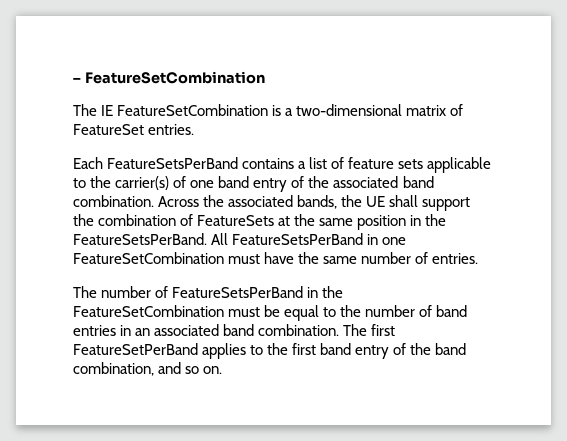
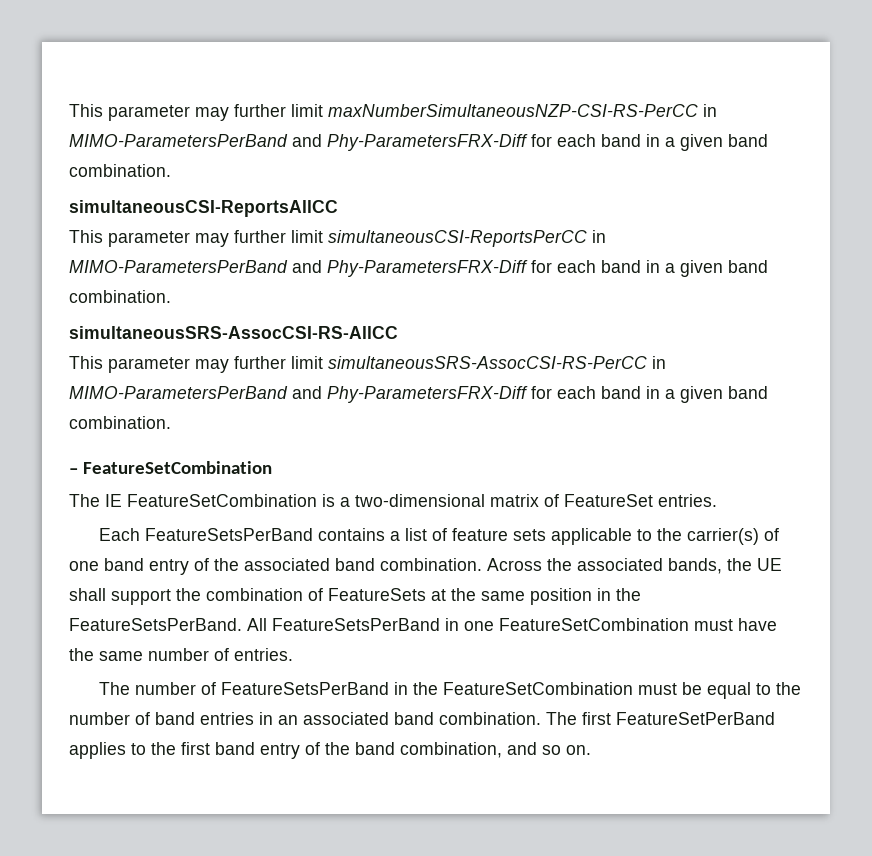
(73, 80) none -> [69,104,717,121] [69,134,768,151] [69,164,171,177] [69,200,338,217] [69,230,606,247] [69,260,768,277] [69,290,171,303] [69,326,398,339] [69,356,666,373] [69,386,768,403] [69,416,171,429] This parameter may further limit maxNumberSimultaneousNZP-CSI-RS-PerCC in MIMO-ParametersPerBand and Phy-ParametersFRX-Diff for each band in a given band combination. // simultaneousCSI-ReportsAllCC // This parameter may further limit simultaneousCSI-ReportsPerCC in MIMO-ParametersPerBand and Phy-ParametersFRX-Diff for each band in a given band combination. // simultaneousSRS-AssocCSI-RS-AllCC // This parameter may further limit simultaneousSRS-AssocCSI-RS-PerCC in MIMO-ParametersPerBand and Phy-ParametersFRX-Diff for each band in a given band combination. //

